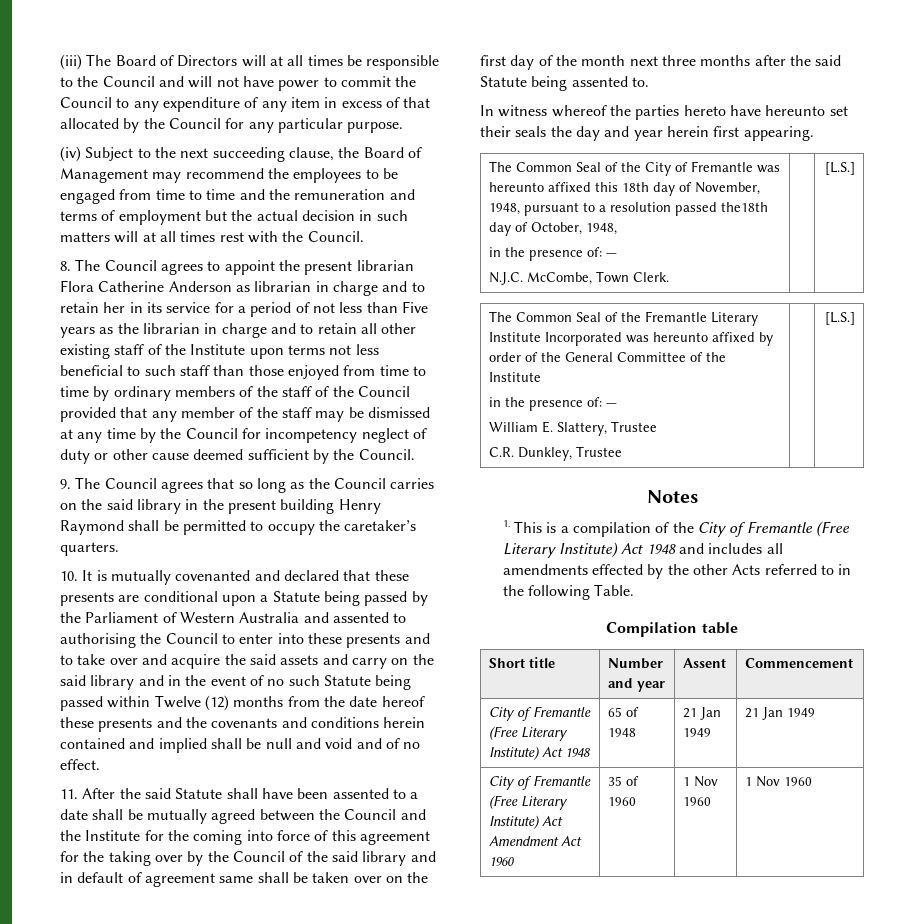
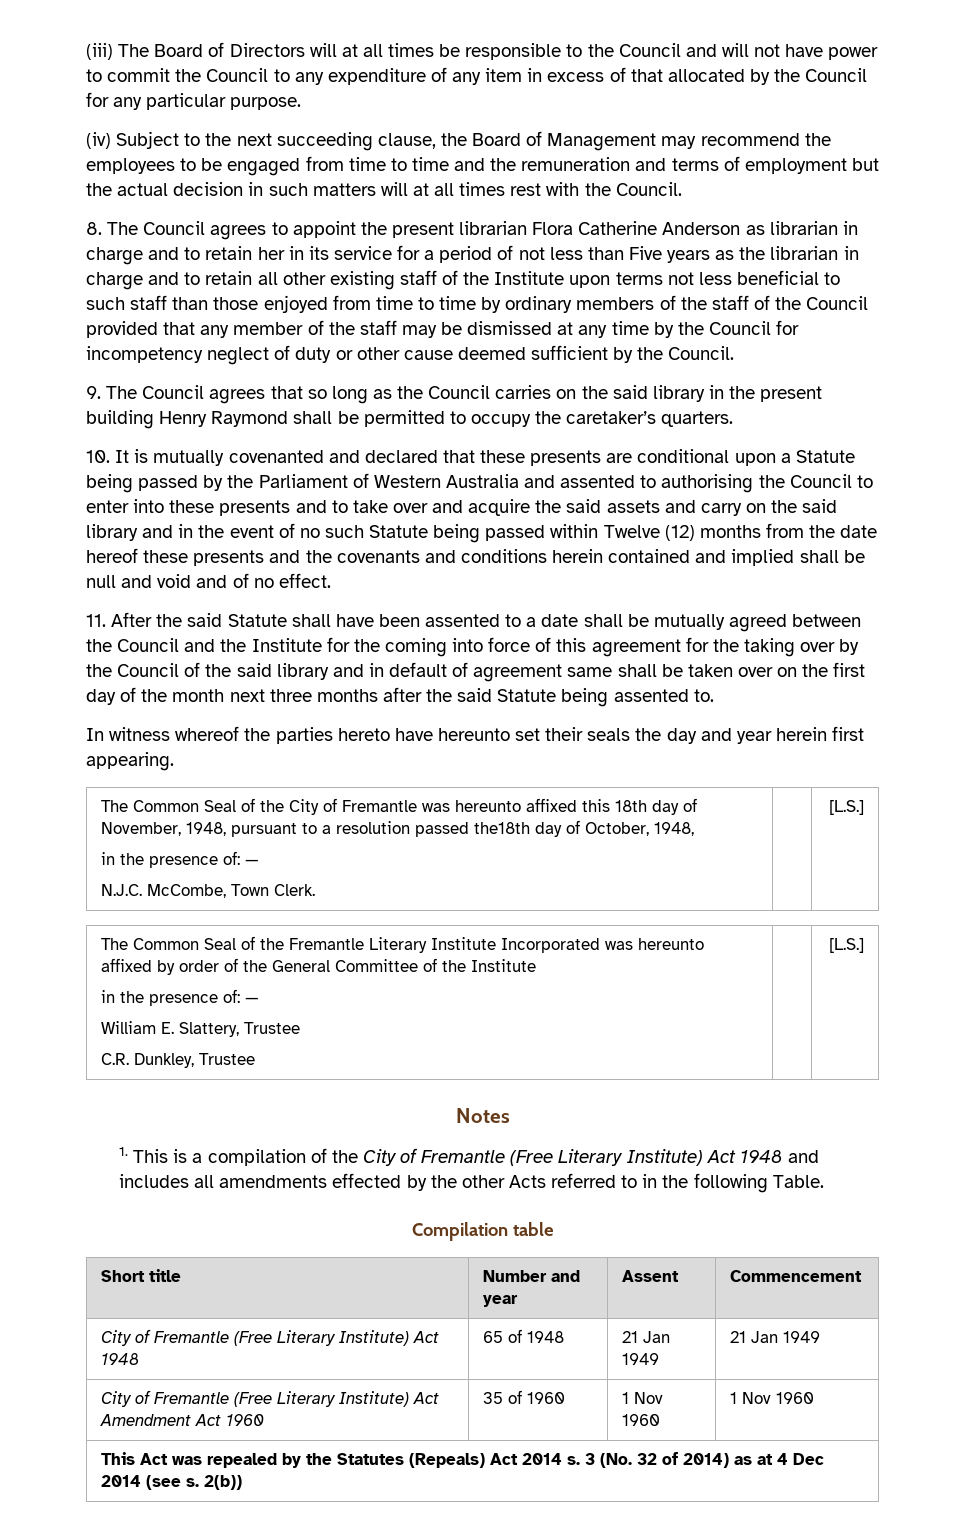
(812, 781) none -> [101,1452,825,1468] [101,1475,243,1490] // This Act was repealed by the Statutes (Repeals) Act 2014 s. 3 (No. 32 of 2014) as at 4 Dec 2014 (see s. 2(b))

